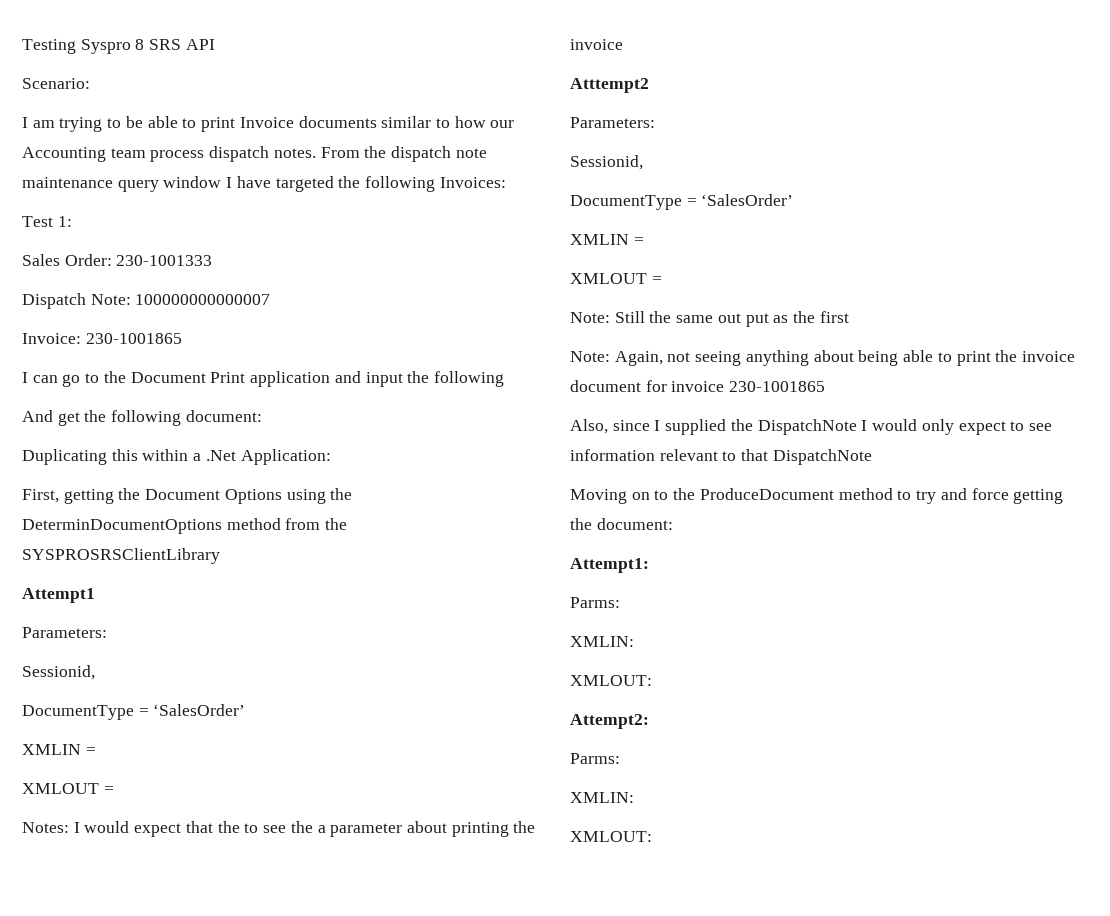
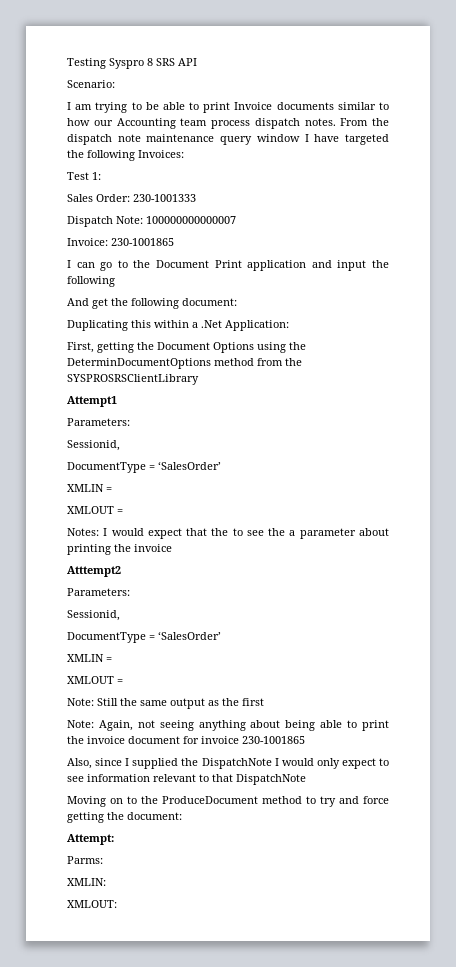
[717,313,769,327] out put -> [170,698,205,709] output
[570,558,649,573] [570,597,620,608] [570,636,634,647] [570,675,652,686] [570,714,649,729] [570,753,620,764] [570,792,634,803] [570,831,652,842] Attempt1: // Parms: // XMLIN: // XMLOUT: // Attempt2: // Parms: // XMLIN: // XMLOUT: -> [67,834,114,845] [67,856,103,864] [67,878,106,886] [67,900,117,908] Attempt: // Parms: // XMLIN: // XMLOUT:

